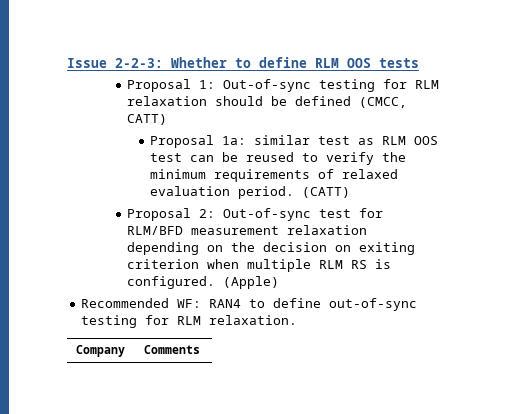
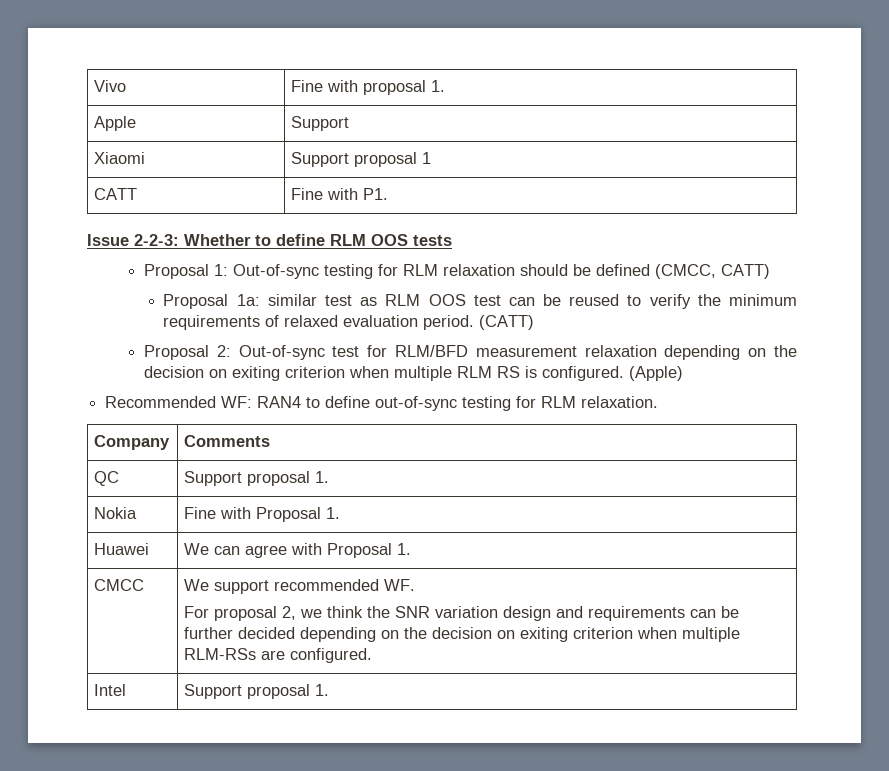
(67, 63) none -> [94,80,127,92] [291,80,446,95] [94,116,137,131] [291,116,350,131] [94,152,146,164] [291,152,432,167] [94,188,138,200] [291,188,389,200] Vivo | Fine with proposal 1. // Apple | Support // Xiaomi | Support proposal 1 // CATT | Fine with P1. //
(201, 349) none -> [94,471,120,486] [184,471,330,486] [94,507,138,519] [184,507,341,522] [94,543,150,555] [184,543,412,558] [94,579,145,591] [184,579,416,594] [184,606,740,621] [184,627,741,642] [184,648,373,663] [94,684,127,696] [184,684,330,699] // QC | Support proposal 1. // Nokia | Fine with Proposal 1. // Huawei | We can agree with Proposal 1. // CMCC | We support recommended WF. // For proposal 2, we think the SNR variation design and requirements can be further decided depending on the decision on exiting criterion when multiple RLM-RSs are configured. // Intel | Support proposal 1.

